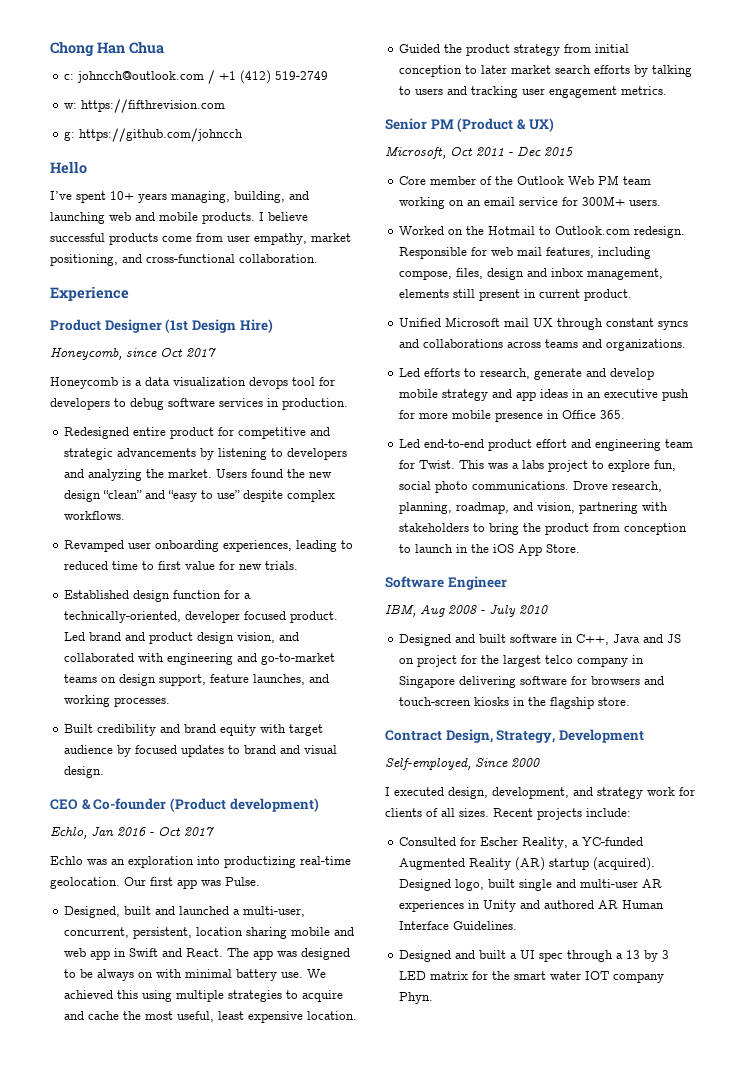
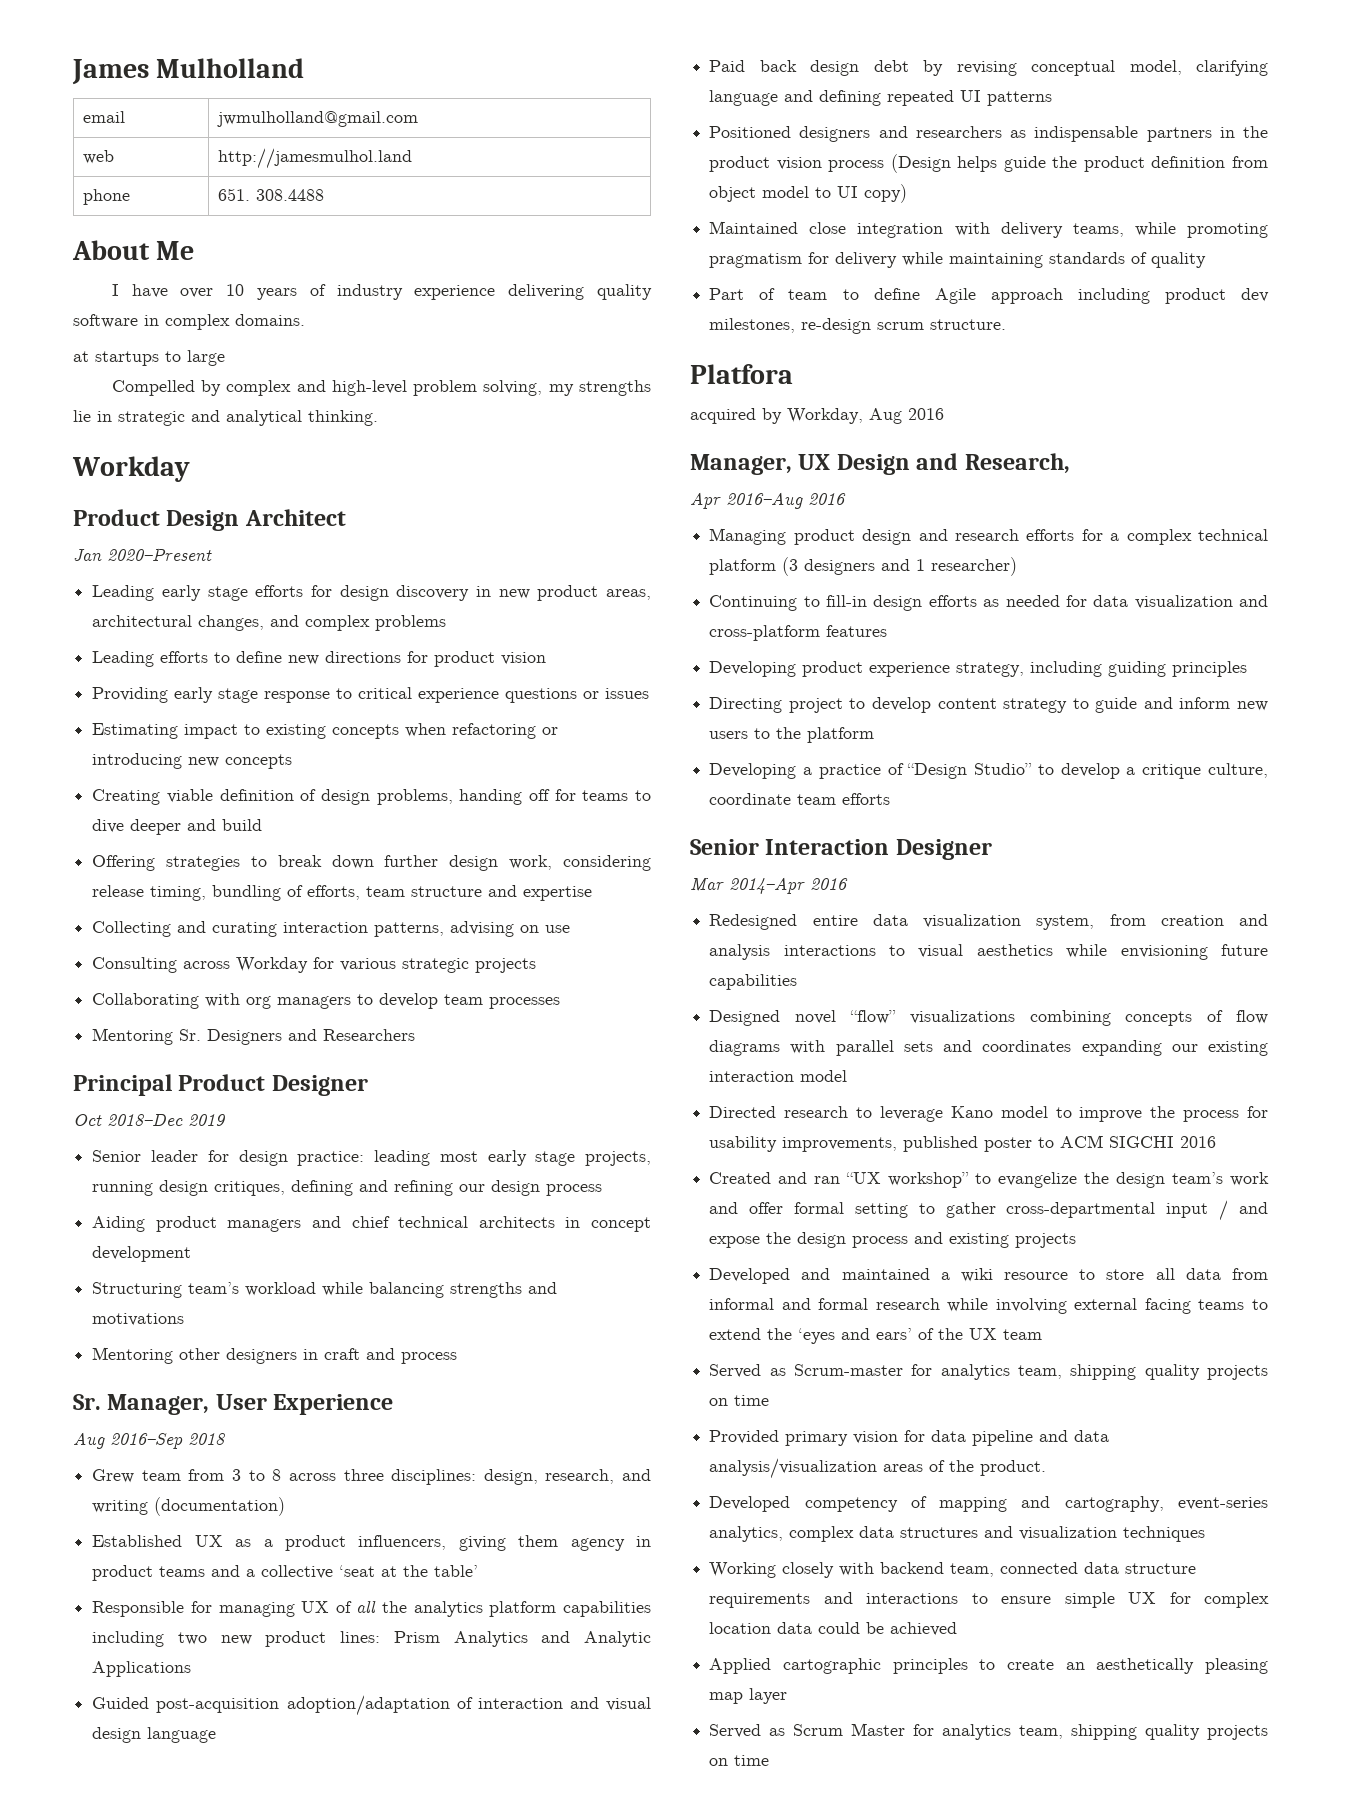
[50,41,164,57] [64,70,329,84] [64,99,226,113] [64,128,244,142] [50,161,87,174] [50,191,309,203] [50,212,308,224] [50,233,351,245] [50,254,318,266] [50,286,129,301] [50,319,273,333] [50,347,216,360] [50,377,335,389] [50,398,348,410] [64,427,331,439] [64,448,348,460] [64,469,333,481] [64,490,336,502] [64,511,126,520] [64,540,354,552] [64,561,299,570] [64,590,252,602] [64,611,339,623] [64,632,300,644] [64,653,336,665] [64,674,330,686] [64,695,171,707] [64,724,324,736] [64,745,338,757] [64,766,105,778] [50,798,319,812] [50,826,214,839] [50,856,351,868] [50,877,260,889] [64,906,306,918] [64,927,355,939] [64,948,351,960] [64,969,327,981] [64,990,344,1002] [64,1011,358,1023] [399,44,630,56] [399,65,693,77] [399,86,668,98] [385,118,554,132] [385,146,573,159] [399,175,652,185] [399,196,662,209] [399,226,686,238] [399,247,652,259] [399,268,664,280] [399,289,633,301] [399,317,689,330] [399,339,687,351] [399,368,655,380] [399,389,690,401] [399,410,626,422] [399,439,694,451] [399,460,677,472] [399,481,663,493] [399,502,669,514] [399,523,688,535] [399,544,581,556] [385,576,507,590] [385,604,548,617] [399,634,682,646] [399,655,645,667] [399,676,665,688] [399,697,631,709] [385,729,644,743] [385,758,540,770] [385,787,695,799] [385,808,631,820] [399,837,644,849] [399,857,656,871] [399,879,663,891] [399,900,665,912] [399,921,518,930] [399,950,670,962] [399,971,665,983] [399,992,434,1004] Chong Han Chua // c: johncch@outlook.com / +1 (412) 519-2749 // w: https://fifthrevision.com // g: https://github.com/johncch // Hello // I’ve spent 10+ years managing, building, and launching web and mobile products. I believe successful products come from user empathy, market positioning, and cross-functional collaboration. // Experience // Product Designer (1st Design Hire) // Honeycomb, since Oct 2017 // Honeycomb is a data visualization devops tool for developers to debug software services in production. // Redesigned entire product for competitive and strategic advancements by listening to developers and analyzing the market. Users found the new design “clean” and “easy to use” despite complex workflows. // Revamped user onboarding experiences, leading to reduced time to first value for new trials. // Established design function for a technically-oriented, developer focused product. Led brand and product design vision, and collaborated with engineering and go-to-market teams on design support, feature launches, and working processes. // Built credibility and brand equity with target audience by focused updates to brand and visual design. // CEO & Co-founder (Product development) // Echlo, Jan 2016 - Oct 2017 // Echlo was an exploration into productizing real-time geolocation. Our first app was Pulse. // Designed, built and launched a multi-user, concurrent, persistent, location sharing mobile and web app in Swift and React. The app was designed to be always on with minimal battery use. We achieved this using multiple strategies to acquire and cache the most useful, least expensive location. // Guided the product strategy from initial conception to later market search efforts by talking to users and tracking user engagement metrics. // Senior PM (Product & UX) // Microsoft, Oct 2011 - Dec 2015 // Core member of the Outlook Web PM team working on an email service for 300M+ users. // Worked on the Hotmail to Outlook.com redesign. Responsible for web mail features, including compose, files, design and inbox management, elements still present in current product. // Unified Microsoft mail UX through constant syncs and collaborations across teams and organizations. // Led efforts to research, generate and develop mobile strategy and app ideas in an executive push for more mobile presence in Office 365. // Led end-to-end product effort and engineering team for Twist. This was a labs project to explore fun, social photo communications. Drove research, planning, roadmap, and vision, partnering with stakeholders to bring the product from conception to launch in the iOS App Store. // Software Engineer // IBM, Aug 2008 - July 2010 // Designed and built software in C++, Java and JS on project for the largest telco company in Singapore delivering software for browsers and touch-screen kiosks in the flagship store. // Contract Design, Strategy, Development // Self-employed, Since 2000 // I executed design, development, and strategy work for clients of all sizes. Recent projects include: // Consulted for Escher Reality, a YC-funded Augmented Reality (AR) startup (acquired). Designed logo, built single and multi-user AR experiences in Unity and authored AR Human Interface Guidelines. // Designed and built a UI spec through a 13 by 3 LED matrix for the smart water IOT company Phyn. -> [72,58,305,85] [83,111,126,123] [217,111,419,127] [83,150,115,164] [218,148,413,169] [83,189,131,205] [218,188,325,201] [72,240,195,260] [111,284,652,300] [73,314,305,330] [73,350,225,366] [111,380,651,396] [73,410,378,426] [72,456,190,482] [73,509,346,531] [73,548,212,561] [92,585,651,601] [92,615,447,631] [92,651,547,667] [92,687,650,703] [92,723,559,739] [92,753,293,769] [92,789,651,805] [92,819,263,835] [92,855,651,871] [92,885,593,901] [92,921,571,937] [92,957,537,973] [92,993,561,1009] [92,1028,416,1045] [73,1074,368,1096] [73,1114,225,1126] [92,1150,651,1166] [92,1180,603,1196] [92,1216,651,1232] [92,1246,192,1262] [92,1282,558,1298] [92,1313,185,1326] [92,1347,458,1364] [73,1394,394,1415] [73,1432,225,1449] [92,1469,652,1485] [92,1497,286,1516] [92,1535,651,1551] [92,1565,479,1581] [92,1600,652,1617] [92,1631,651,1647] [92,1661,192,1677] [92,1695,651,1716] [92,1727,217,1743] [709,60,1268,76] [709,90,1053,106] [709,126,1268,142] [709,154,1268,173] [709,184,908,203] [709,221,1268,238] [709,252,1207,268] [709,288,1269,304] [709,318,1007,334] [690,364,793,384] [690,408,944,424] [690,453,1070,475] [690,492,846,509] [709,528,1268,545] [709,557,1018,576] [709,595,1268,611] [709,625,888,641] [709,661,1248,677] [709,697,1268,713] [709,727,875,743] [709,763,1268,779] [709,793,891,805] [690,839,992,860] [690,877,848,894] [709,914,1268,930] [709,944,1268,960] [709,974,798,990] [709,1010,1268,1026] [709,1040,1268,1056] [709,1070,848,1082] [709,1106,1268,1122] [709,1135,1217,1152] [709,1172,1269,1188] [709,1200,1268,1221] [709,1232,1077,1248] [709,1268,1268,1284] [709,1298,1268,1314] [709,1328,1043,1344] [709,1364,1268,1380] [709,1395,770,1406] [709,1430,1110,1446] [709,1458,1047,1479] [709,1496,1268,1512] [709,1526,1206,1542] [709,1562,1197,1578] [709,1592,1269,1608] [709,1622,958,1636] [709,1658,1268,1674] [709,1688,788,1704] [709,1723,1268,1740] [709,1755,770,1766] James Mulholland // email | jwmulholland@gmail.com // web | http://jamesmulhol.land // phone | 651. 308.4488 // About Me // I have over 10 years of industry experience delivering quality software in complex domains. // at startups to large // Compelled by complex and high-level problem solving, my strengths lie in strategic and analytical thinking. // Workday // Product Design Architect // Jan 2020–Present // Leading early stage efforts for design discovery in new product areas, architectural changes, and complex problems // Leading efforts to define new directions for product vision // Providing early stage response to critical experience questions or issues // Estimating impact to existing concepts when refactoring or introducing new concepts // Creating viable definition of design problems, handing off for teams to dive deeper and build // Offering strategies to break down further design work, considering release timing, bundling of efforts, team structure and expertise // Collecting and curating interaction patterns, advising on use // Consulting across Workday for various strategic projects // Collaborating with org managers to develop team processes // Mentoring Sr. Designers and Researchers // Principal Product Designer // Oct 2018–Dec 2019 // Senior leader for design practice: leading most early stage projects, running design critiques, defining and refining our design process // Aiding product managers and chief technical architects in concept development // Structuring team’s workload while balancing strengths and motivations // Mentoring other designers in craft and process // Sr. Manager, User Experience // Aug 2016–Sep 2018 // Grew team from 3 to 8 across three disciplines: design, research, and writing (documentation) // Established UX as a product influencers, giving them agency in product teams and a collective ‘seat at the table’ // Responsible for managing UX of all the analytics platform capabilities including two new product lines: Prism Analytics and Analytic Applications // Guided post-acquisition adoption/adaptation of interaction and visual design language // Paid back design debt by revising conceptual model, clarifying language and defining repeated UI patterns // Positioned designers and researchers as indispensable partners in the product vision process (Design helps guide the product definition from object model to UI copy) // Maintained close integration with delivery teams, while promoting pragmatism for delivery while maintaining standards of quality // Part of team to define Agile approach including product dev milestones, re-design scrum structure. // Platfora // acquired by Workday, Aug 2016 // Manager, UX Design and Research, // Apr 2016–Aug 2016 // Managing product design and research efforts for a complex technical platform (3 designers and 1 researcher) // Continuing to fill-in design efforts as needed for data visualization and cross-platform features // Developing product experience strategy, including guiding principles // Directing project to develop content strategy to guide and inform new users to the platform // Developing a practice of “Design Studio” to develop a critique culture, coordinate team efforts // Senior Interaction Designer // Mar 2014–Apr 2016 // Redesigned entire data visualization system, from creation and analysis interactions to visual aesthetics while envisioning future capabilities // Designed novel “flow” visualizations combining concepts of flow diagrams with parallel sets and coordinates expanding our existing interaction model // Directed research to leverage Kano model to improve the process for usability improvements, published poster to ACM SIGCHI 2016 // Created and ran “UX workshop” to evangelize the design team’s work and offer formal setting to gather cross-departmental input / and expose the design process and existing projects // Developed and maintained a wiki resource to store all data from informal and formal research while involving external facing teams to extend the ‘eyes and ears’ of the UX team // Served as Scrum-master for analytics team, shipping quality projects on time // Provided primary vision for data pipeline and data analysis/visualization areas of the product. // Developed competency of mapping and cartography, event-series analytics, complex data structures and visualization techniques // Working closely with backend team, connected data structure requirements and interactions to ensure simple UX for complex location data could be achieved // Applied cartographic principles to create an aesthetically pleasing map layer // Served as Scrum Master for analytics team, shipping quality projects on time

